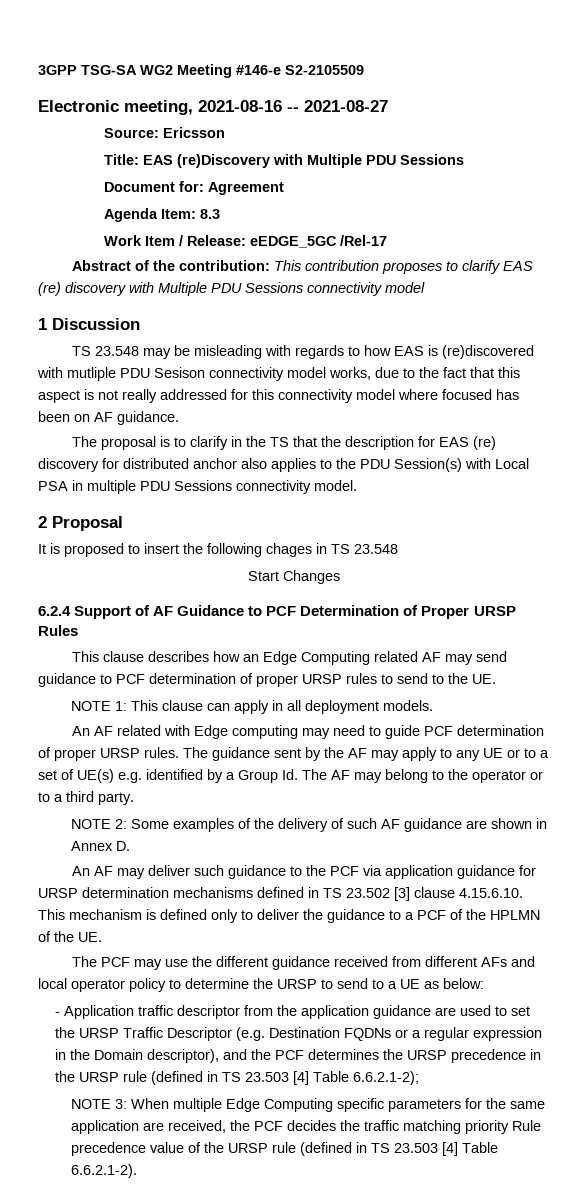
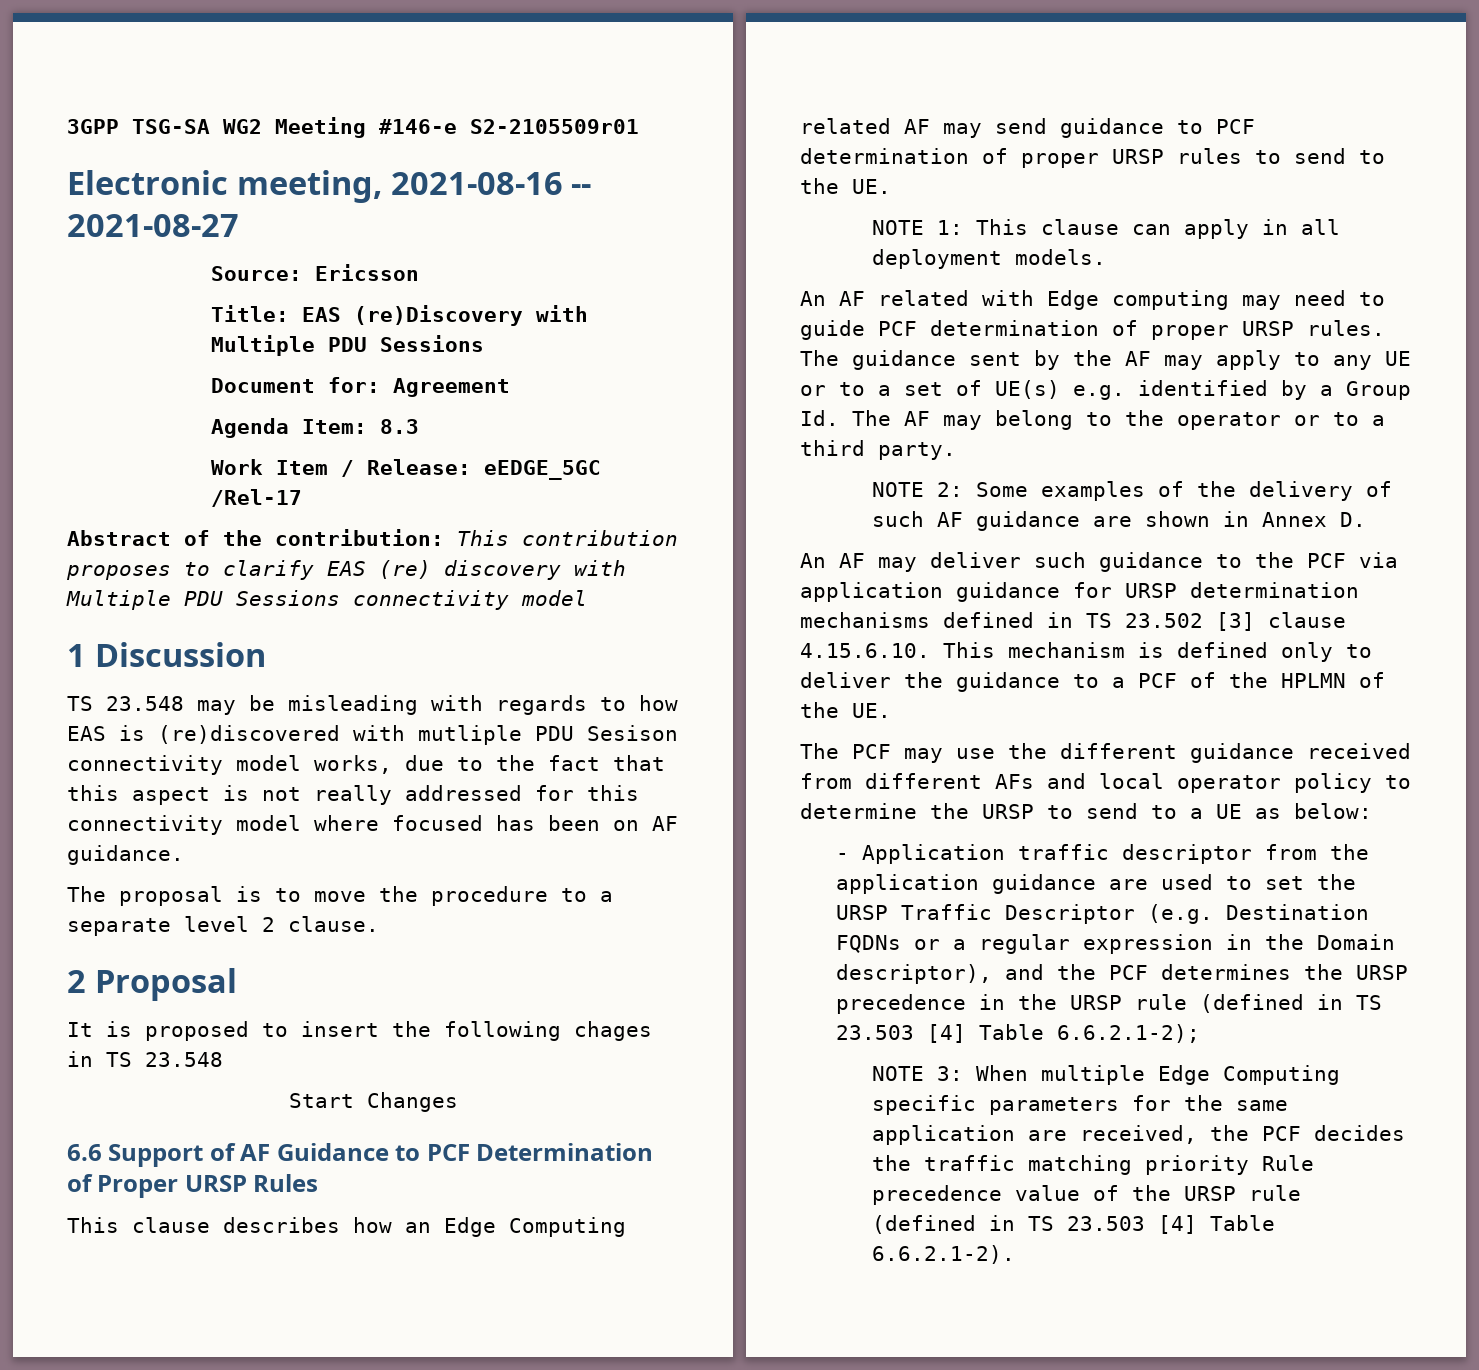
[285,65,364,75] S2-2105509 -> [470,119,639,134] S2-2105509r01
[190,436,497,450] [38,458,529,472] [38,480,357,494] clarify in the TS that the description for EAS (re) discovery for distributed anchor also applies to the PDU Session(s) with Local PSA in multiple PDU Sessions connectivity model. -> [314,886,613,906] [67,916,379,936] move the procedure to a separate level 2 clause.
[38,606,71,616] 6.2.4 -> [67,1144,102,1161] 6.6

